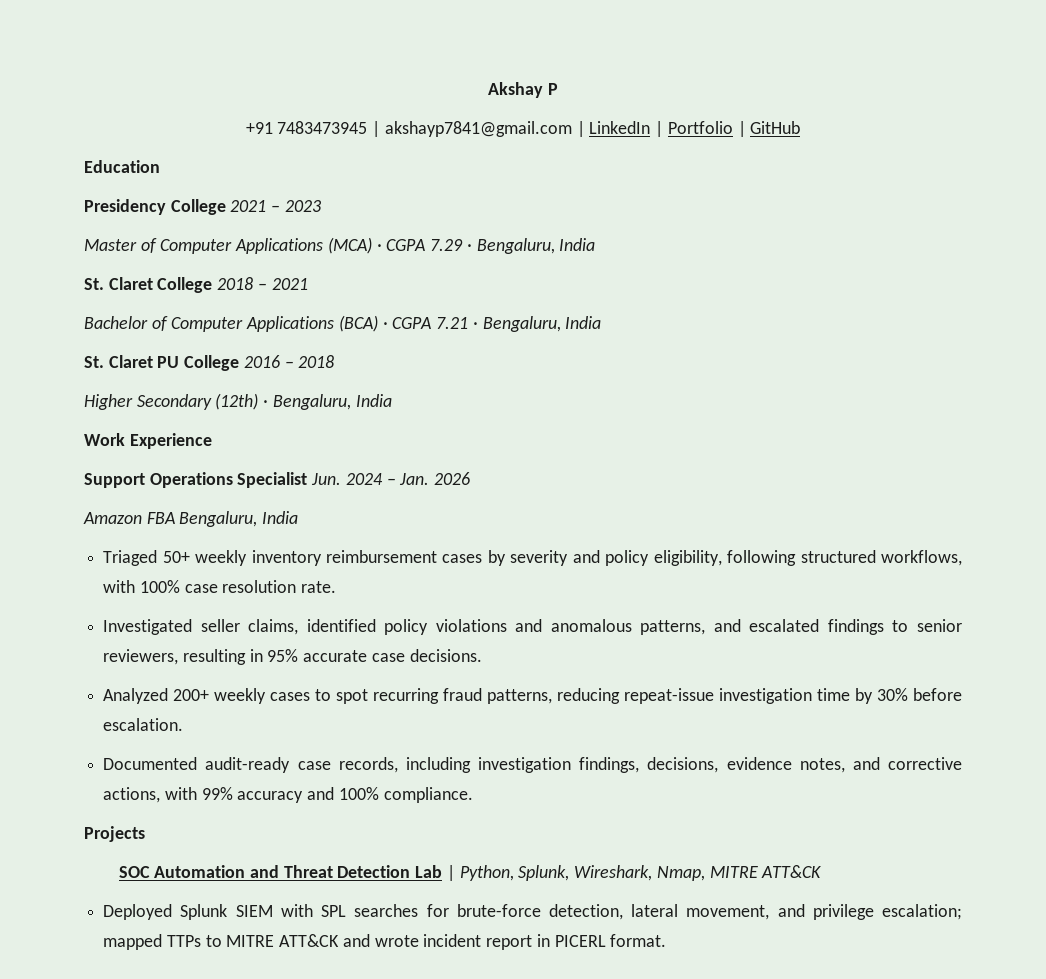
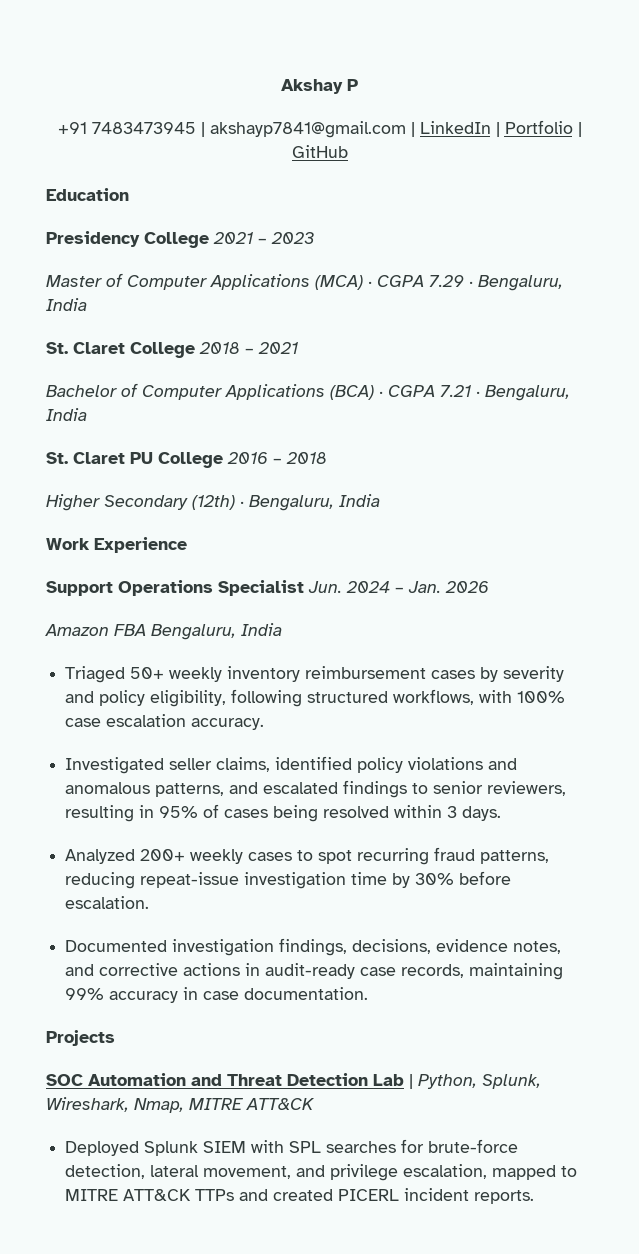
[222,580,337,593] resolution rate. -> [106,714,265,730] escalation accuracy.
[303,649,482,662] accurate case decisions. -> [203,804,502,822] of cases being resolved within 3 days.
[205,757,471,773] audit-ready case records, including -> (168, 946) none
[103,787,473,803] actions, with 99% accuracy and 100% compliance. -> [183,963,564,980] [65,987,369,1003] actions in audit-ready case records, maintaining 99% accuracy in case documentation.
[881,904,962,920] [103,934,667,950] escalation; mapped TTPs to MITRE ATT&CK and wrote incident report in PICERL format. -> [403,1164,578,1180] [65,1188,535,1204] escalation, mapped to MITRE ATT&CK TTPs and created PICERL incident reports.

